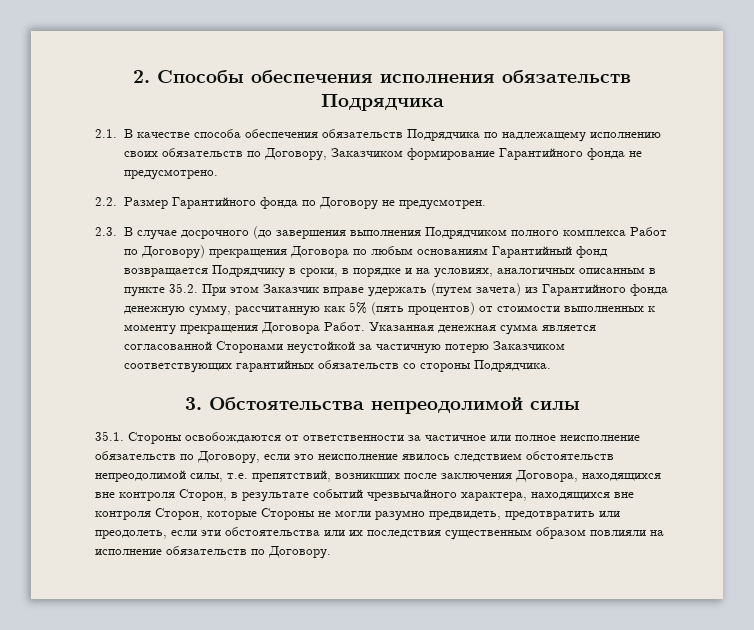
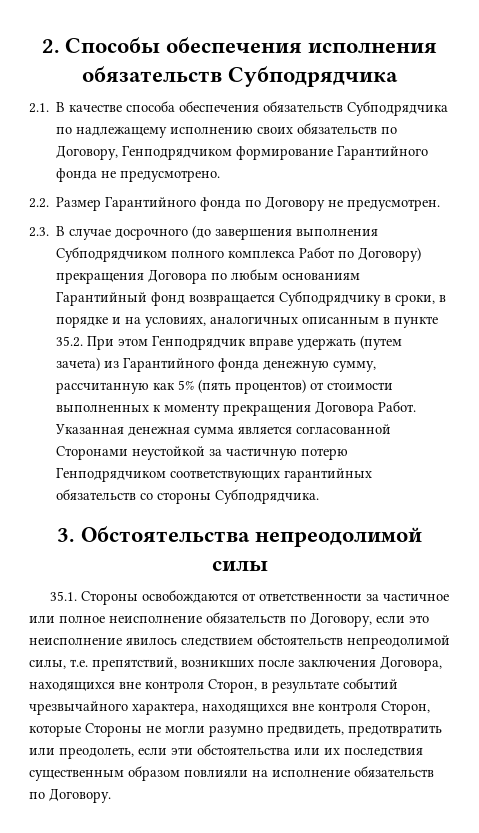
[320,94,444,111] Подрядчика -> [228,66,399,87] Субподрядчика
[406,129,480,141] Подрядчика -> [347,101,449,116] Субподрядчика
[330,148,403,157] Заказчиком -> [122,146,233,160] Генподрядчиком
[424,227,507,239] Подрядчиком -> [56,247,168,262] Субподрядчиком
[211,265,285,278] Подрядчику -> [279,291,382,306] Субподрядчику
[262,284,319,293] Заказчик -> [152,336,247,350] Генподрядчик
[492,341,565,350] Заказчиком -> [56,468,167,482] Генподрядчиком
[473,360,551,372] Подрядчика. -> [215,489,320,504] Субподрядчика.

